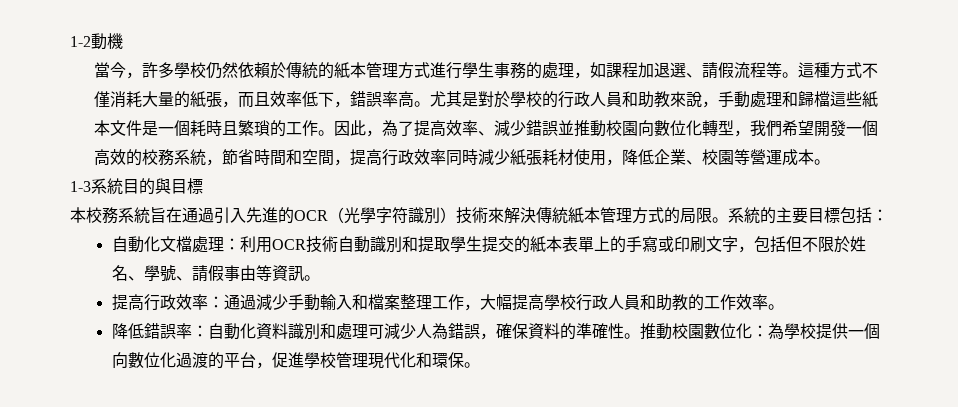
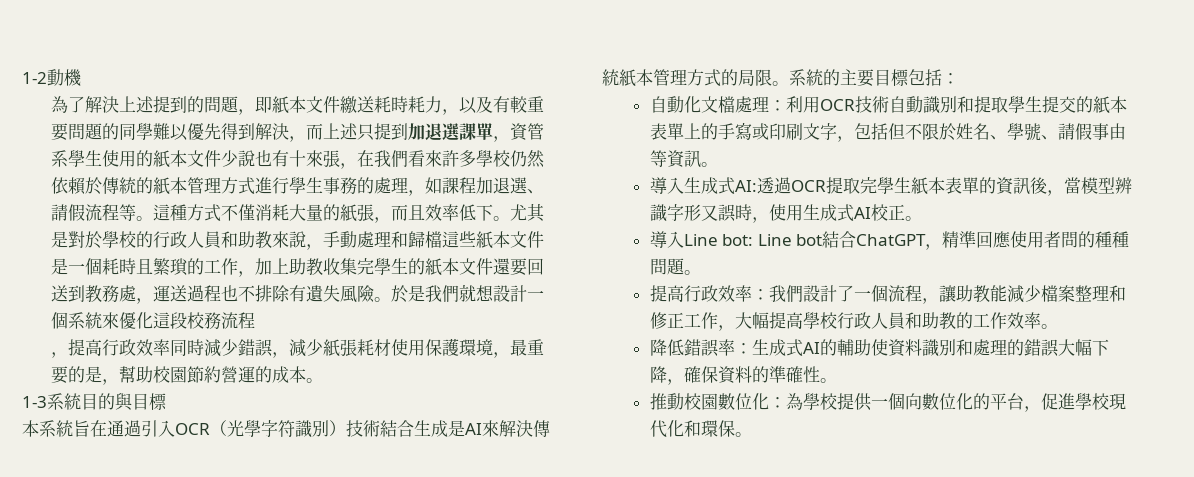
[94,62,143,79] 當今， -> [50,96,544,115] [50,123,544,142] [50,150,442,169] 為了解決上述提到的問題，即紙本文件繳送耗時耗力，以及有較重要問題的同學難以優先得到解決，而上述只提到加退選課單，資管系學生使用的紙本文件少說也有十來張，在我們看來
[334,91,415,108] ，錯誤率高 -> (493, 212) none
[318,120,879,137] [94,149,335,166] 。因此，為了提高效率、減少錯誤並推動校園向數位化轉型，我們希望開發一個高效的校務系統，節省時間和空間 -> [237,258,544,277] [50,284,544,304] [50,312,255,329] ，加上助教收集完學生的紙本文件還要回送到教務處，運送過程也不排除有遺失風險。於是我們就想設計一個系統來優化這段校務流程 //
(511, 157) none -> [237,339,323,358] 錯誤，減少
[606,149,783,166] ，降低企業、校園等營運 -> [424,338,544,358] [50,366,272,385] 保護環境，最重要的是，幫助校園節約營運的
[86,207,118,224] 校務 -> (39, 428) none
[246,207,294,224] 先進的 -> (175, 428) none
(488, 215) none -> [380,420,482,437] 結合生成是AI
[111,294,368,311] 提高行政效率：通過減少手動輸入和 -> [649,177,1132,196] [649,204,922,223] [649,231,1130,250] [649,258,701,275] [649,285,1041,304] 導入生成式AI:透過OCR提取完學生紙本表單的資訊後，當模型辨識字形又誤時，使用生成式AI校正。 // 導入Line bot: Line bot結合ChatGPT，精準回應使用者問的種種問題。 // 提高行政效率：我們設計了一個流程，讓助教能減少
(432, 302) none -> [1108,285,1126,302] [649,312,684,329] 和修正
[207,323,480,340] 自動化資料識別和處理可減少人為錯誤 -> [751,339,1109,357] [649,366,667,383] 生成式AI的輔助使資料識別和處理的錯誤大幅下降
(640, 336) none -> (837, 380) //
[175,352,208,368] 過渡 -> (973, 401) none
[335,352,368,368] 管理 -> (1110, 401) none

